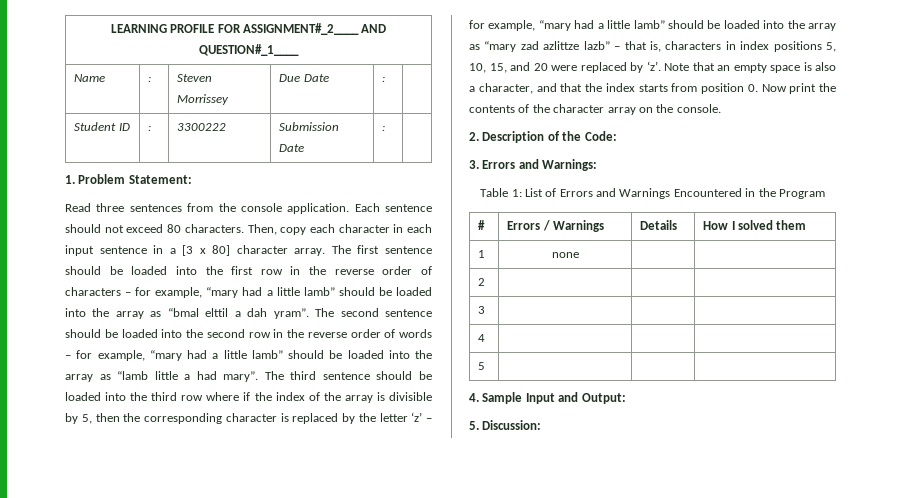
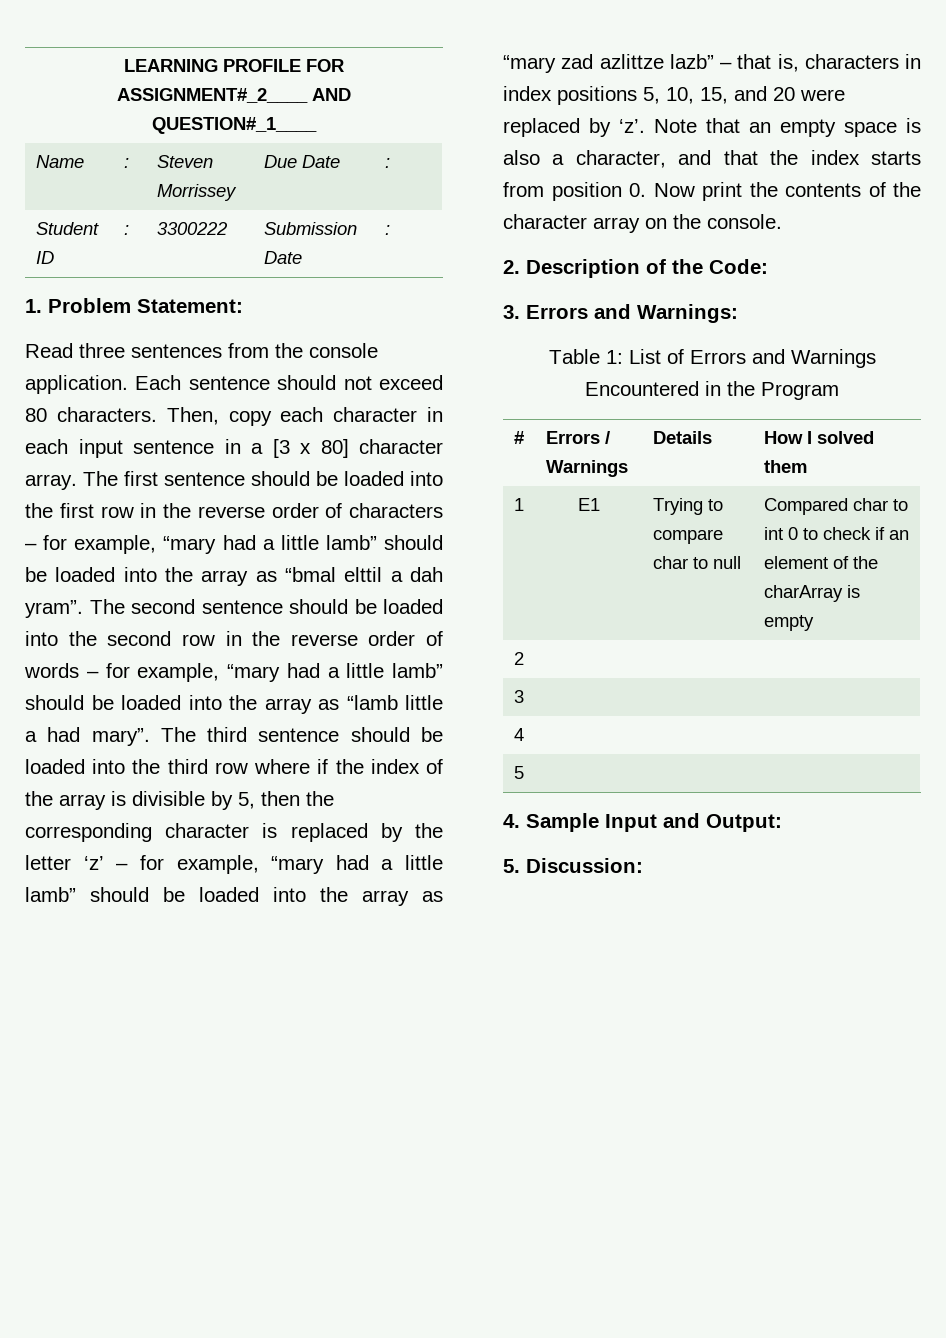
[551,252,579,258] none | | -> [578,498,600,511] [652,498,723,515] [652,529,723,544] [652,556,741,569] [763,498,908,515] [763,527,909,540] [763,556,878,569] [763,585,860,602] [763,615,814,631] E1 | Trying to compare char to null | Compared char to int 0 to check if an element of the charArray is empty

